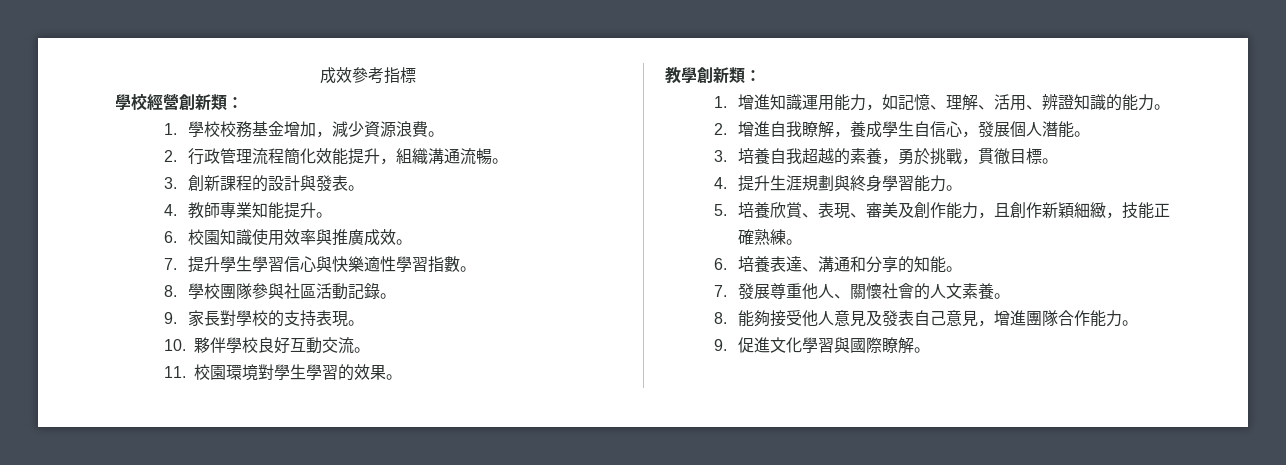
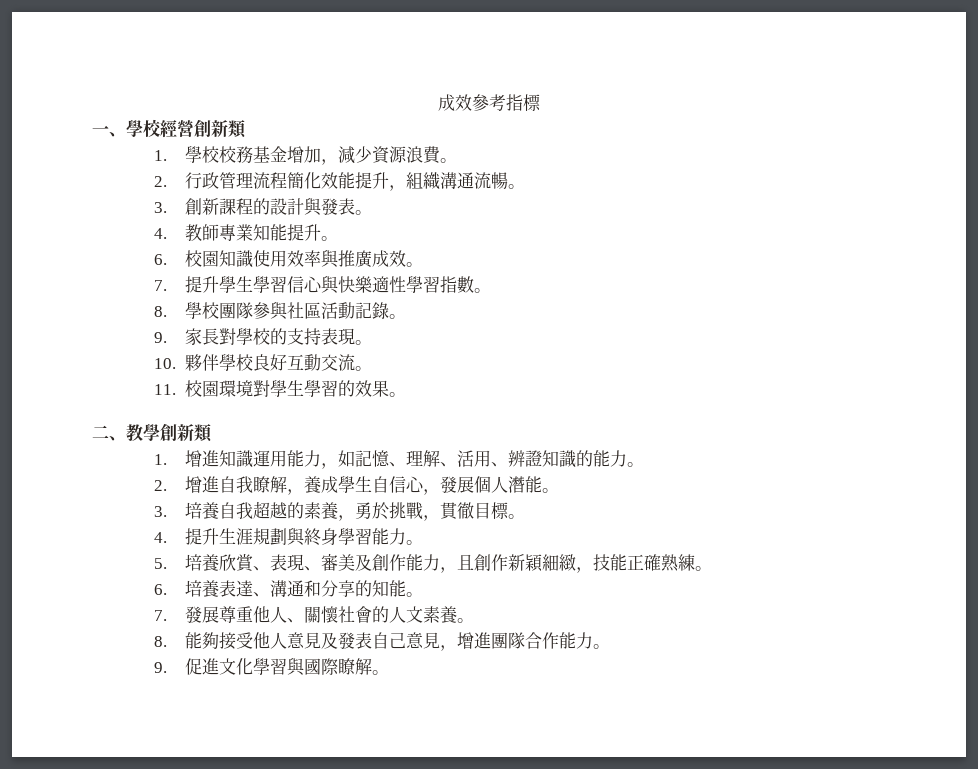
(416, 75) none -> [92,125,126,137] 一、
[227,97,243,108] ： -> (246, 129) none
(402, 377) none -> [92,425,126,441] 二、
[745,70,761,81] ： -> (212, 433) none

